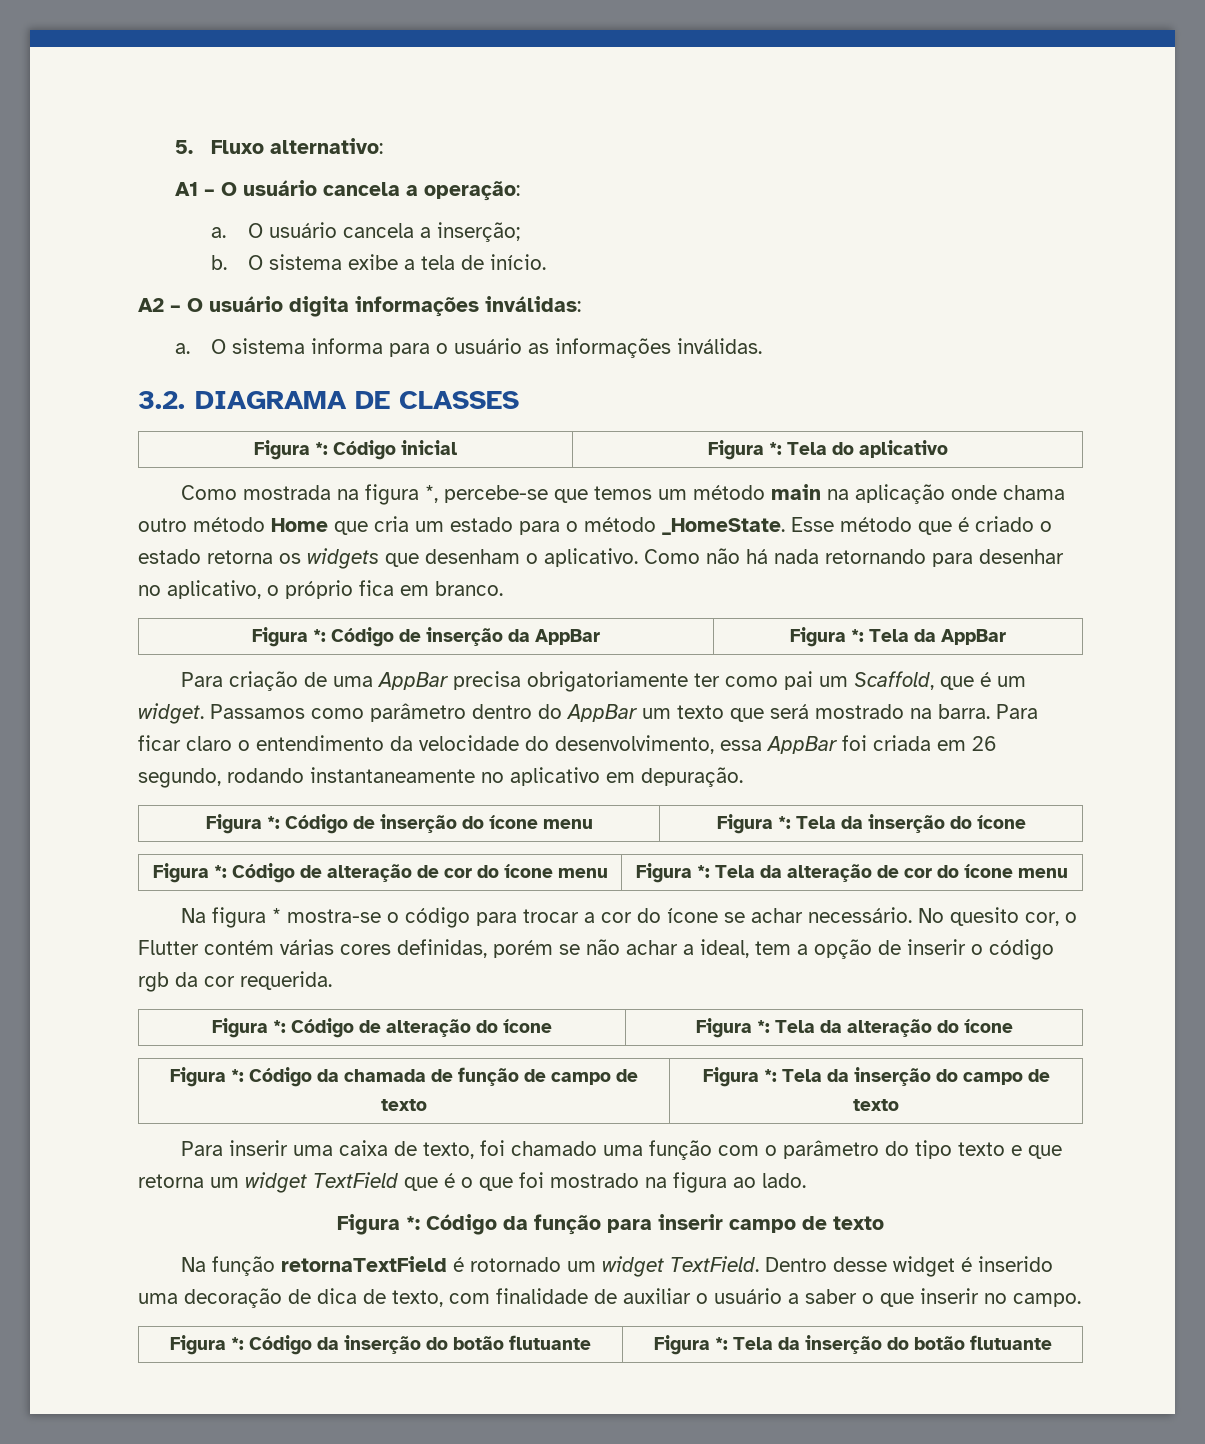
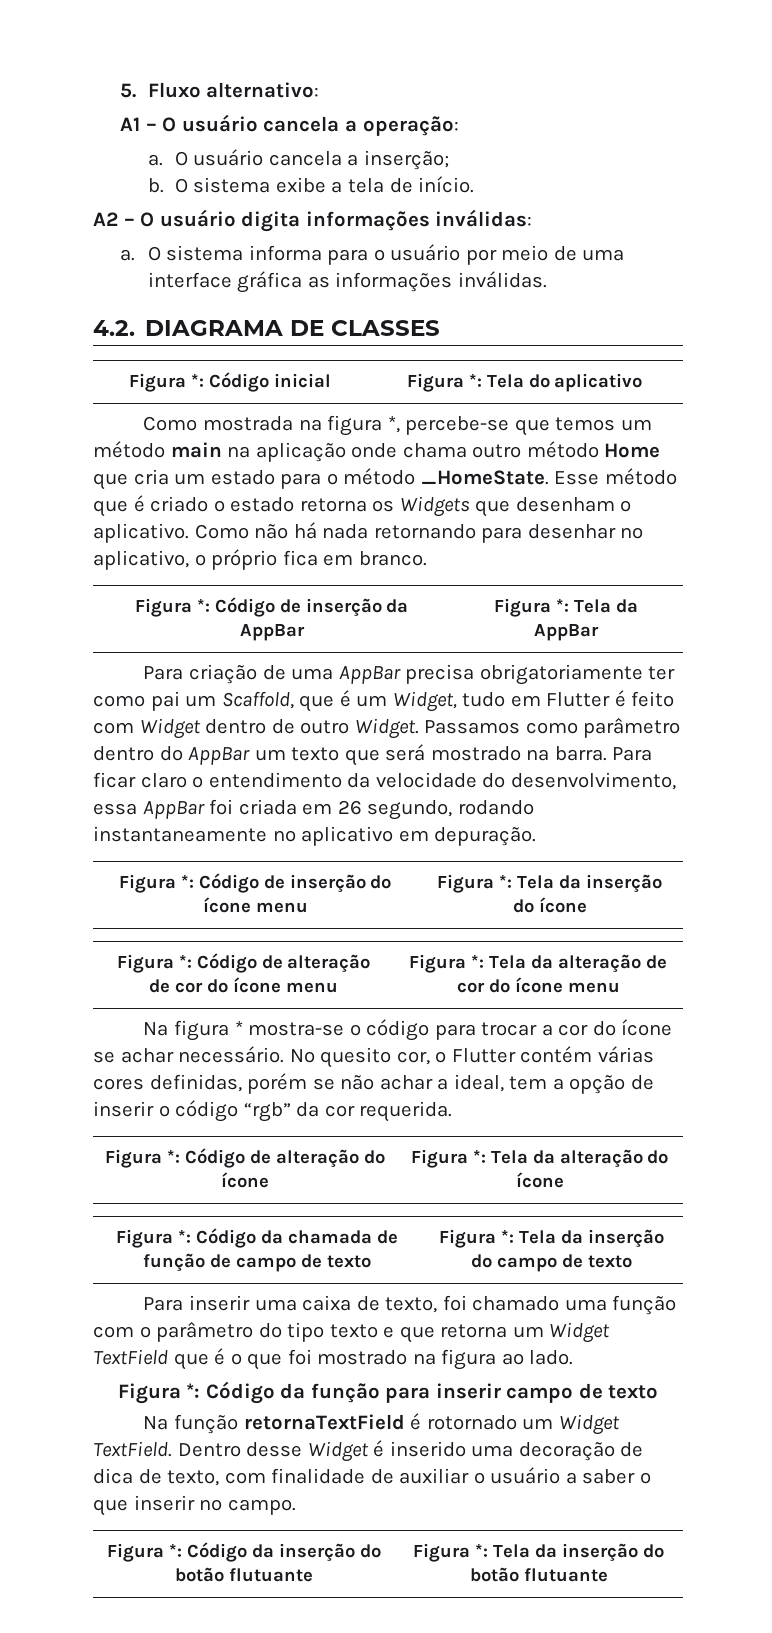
(523, 346) none -> [465,245,625,265] [147,271,303,293] por meio de uma interface gráfica
[138,391,185,409] 3.2. -> [93,320,135,336] 4.2.
[307,548,379,569] widgets -> [399,496,470,517] Widgets
[138,703,204,724] widget. -> [392,690,675,712] [93,718,419,739] Widget, tudo em Flutter é feito com Widget dentro de outro Widget.
[138,972,169,992] rgb -> [243,1102,291,1122] “rgb”
[245,1172,307,1193] widget -> [549,1322,611,1343] Widget
[602,1256,665,1277] widget -> [558,1414,620,1435] Widget
[893,1256,956,1277] widget -> [307,1441,369,1462] Widget

